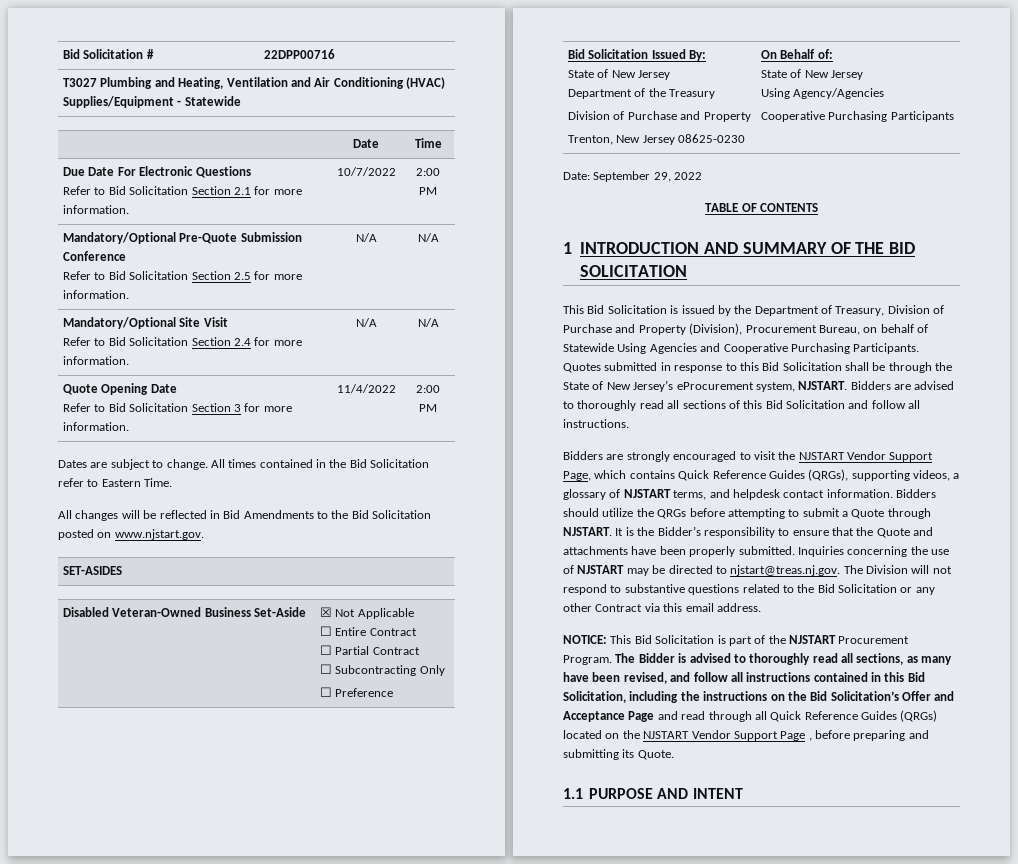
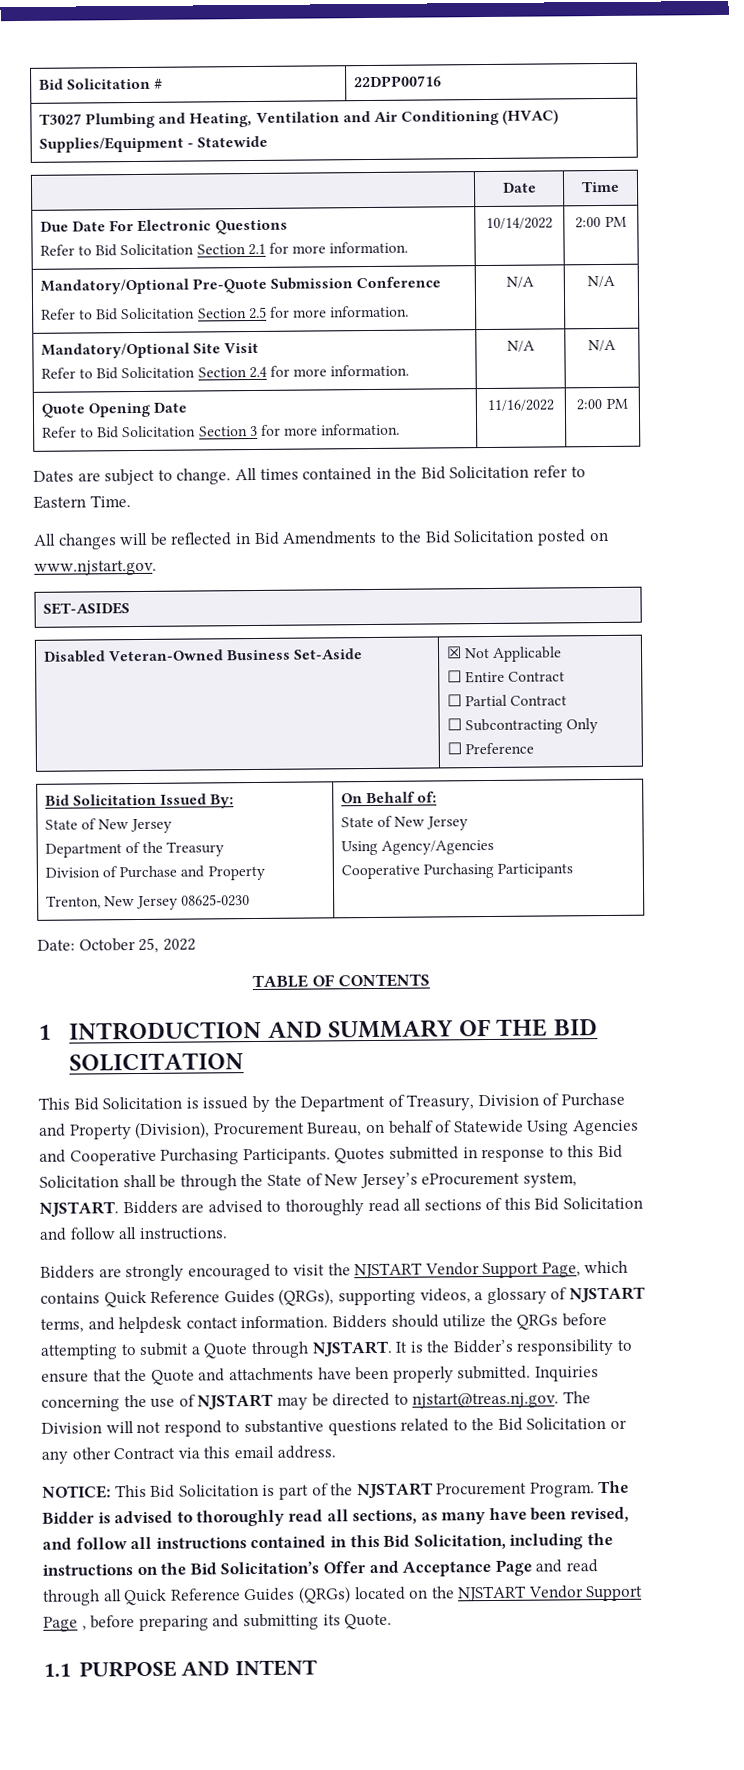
[336,167,396,176] 10/7/2022 -> [486,217,553,229] 10/14/2022
[336,384,396,393] 11/4/2022 -> [487,399,554,411] 11/16/2022
[593,171,671,182] September 29, -> [78,937,160,953] October 25,

